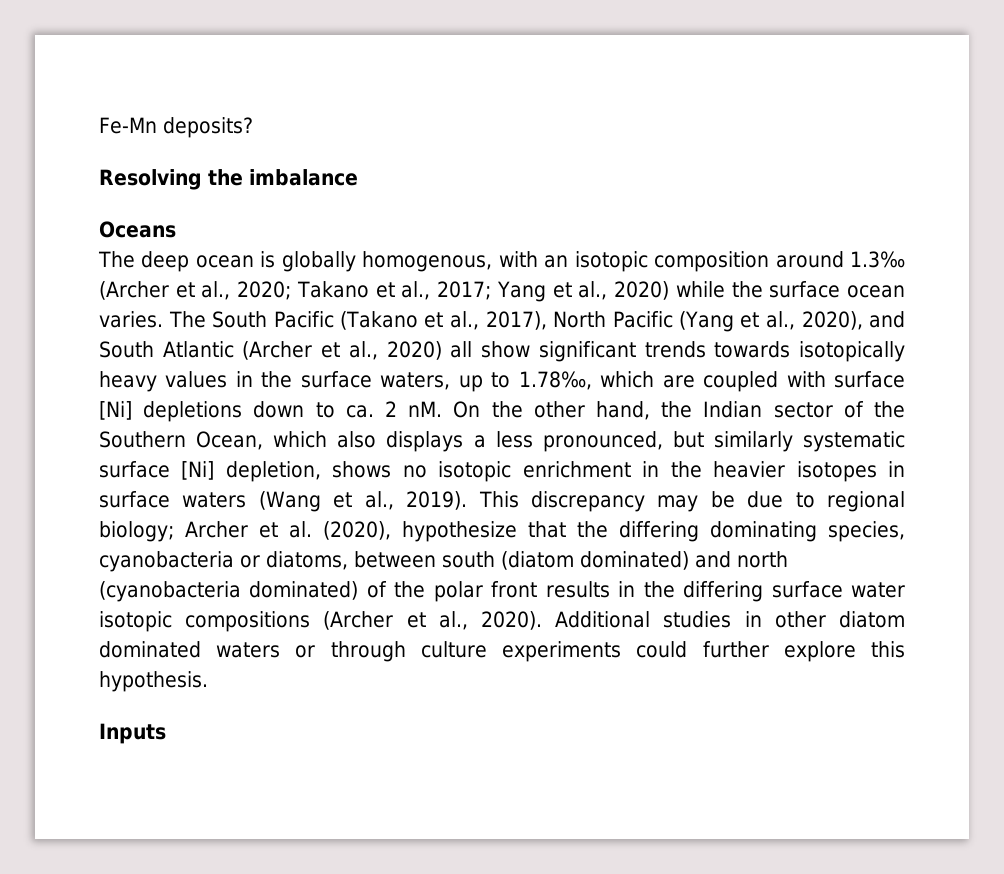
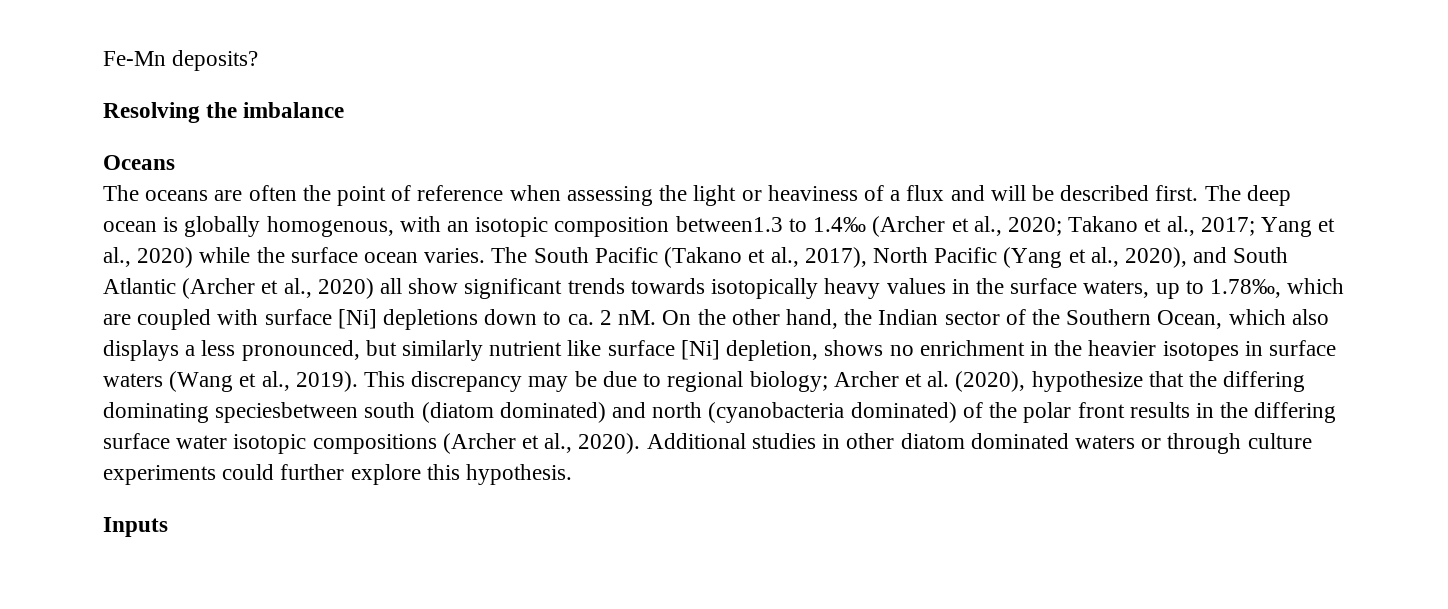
(135, 259) none -> [145,185,1241,206] oceans are often the point of reference when assessing the light or heaviness of a flux and will be described first. The
[775,251,906,268] around 1.3‰ -> [675,216,867,232] between1.3 to 1.4‰
[803,431,906,452] systematic -> [489,340,602,356] nutrient like
[438,461,512,482] isotopic -> (914, 350) none
[828,521,905,542] [99,551,436,572] species, cyanobacteria or diatoms, between -> [215,402,359,423] speciesbetween

